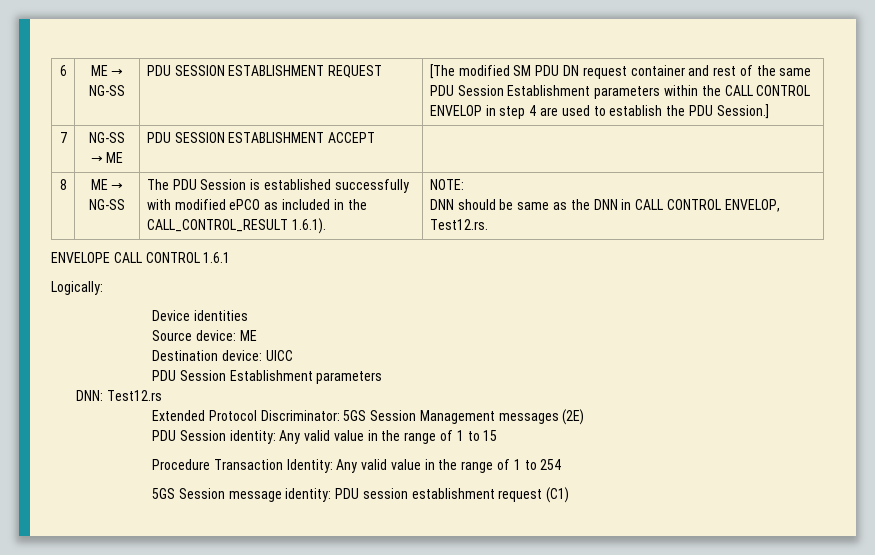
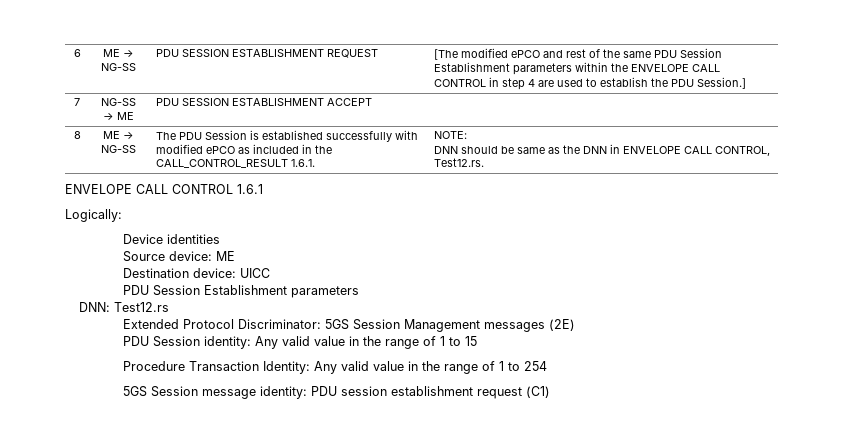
[513,65,685,79] SM PDU DN request container -> [510,50,540,58] ePCO
[724,85,811,96] [429,105,482,116] CALL CONTROL ENVELOP -> [630,64,720,72] [433,79,486,87] ENVELOPE CALL CONTROL
[291,218,326,234] 1.6.1). -> [290,159,315,167] 1.6.1.
[635,199,780,212] CALL CONTROL ENVELOP, -> [622,146,770,156] ENVELOPE CALL CONTROL,

